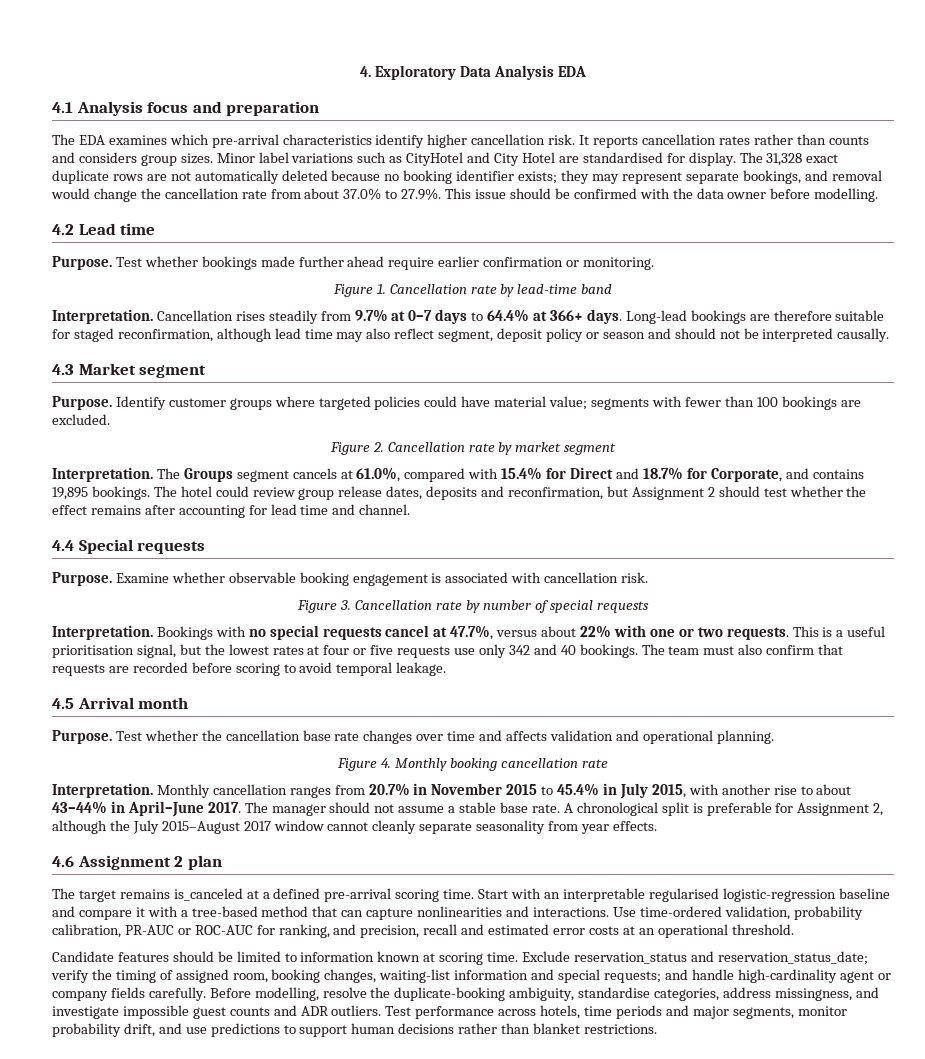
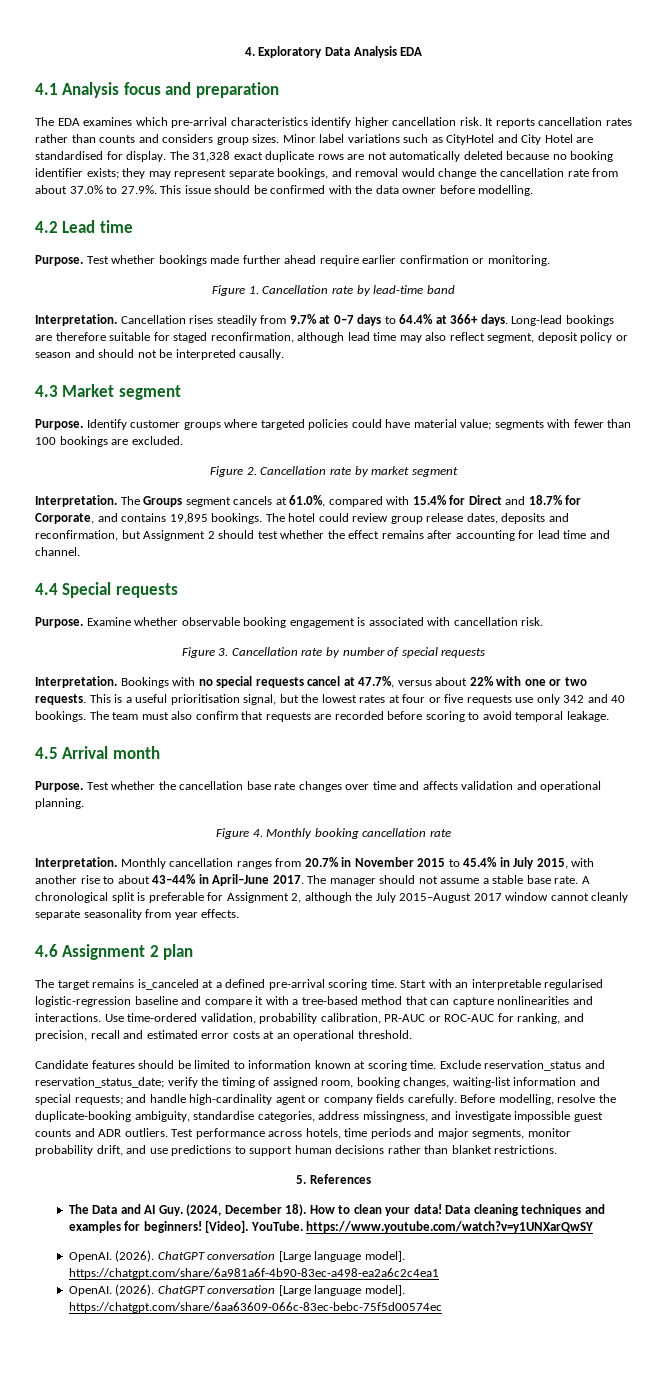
(657, 1029) none -> [296,1174,371,1184] [68,1204,605,1216] [68,1220,594,1233] [68,1250,405,1262] [68,1268,439,1279] [68,1284,405,1296] [68,1302,442,1313] // 5. References // The Data and AI Guy. (2024, December 18). How to clean your data! Data cleaning techniques and examples for beginners! [Video]. YouTube. https://www.youtube.com/watch?v=y1UNXarQwSY // OpenAI. (2026). ChatGPT conversation [Large language model]. https://chatgpt.com/share/6a981a6f-4b90-83ec-a498-ea2a6c2c4ea1 // OpenAI. (2026). ChatGPT conversation [Large language model]. https://chatgpt.com/share/6aa63609-066c-83ec-bebc-75f5d00574ec

